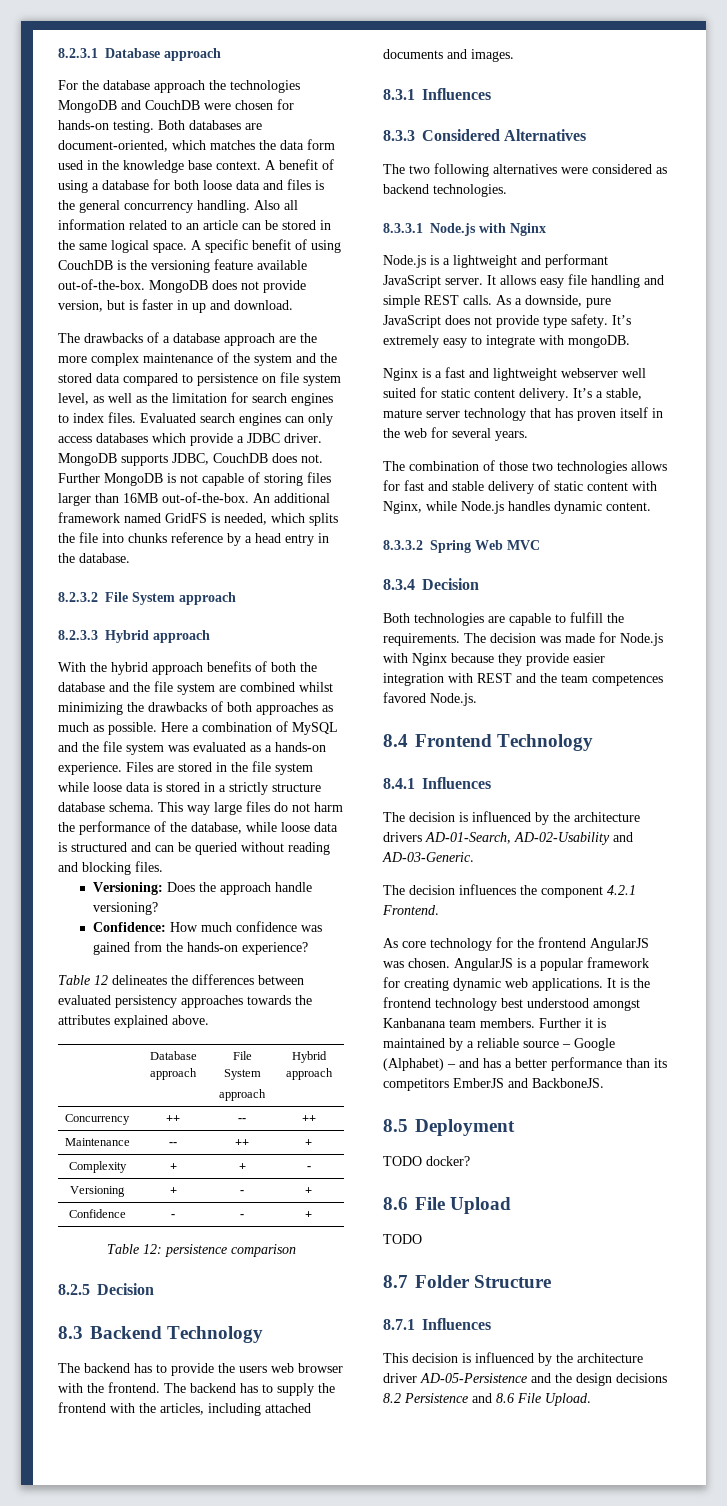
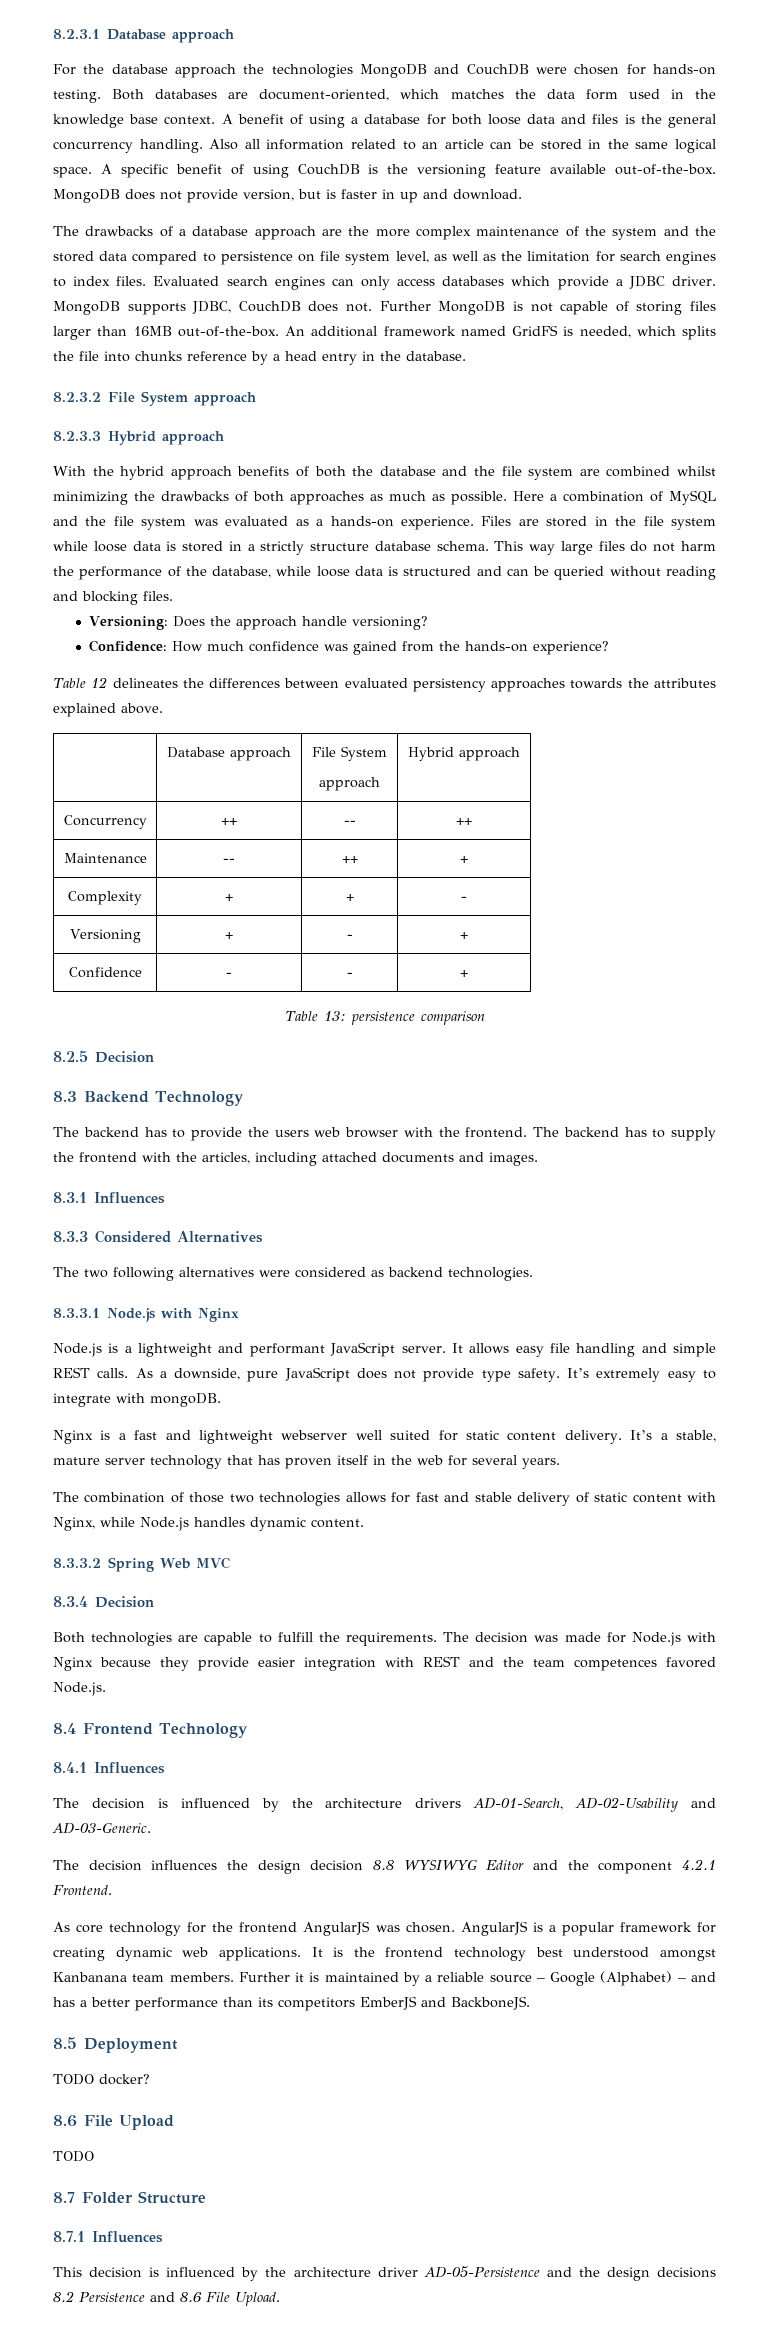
[142,1244,162,1254] 12: -> [323,1011,346,1021] 13:
(537, 890) none -> [257,1860,589,1874] design decision 8.8 WYSIWYG Editor and the

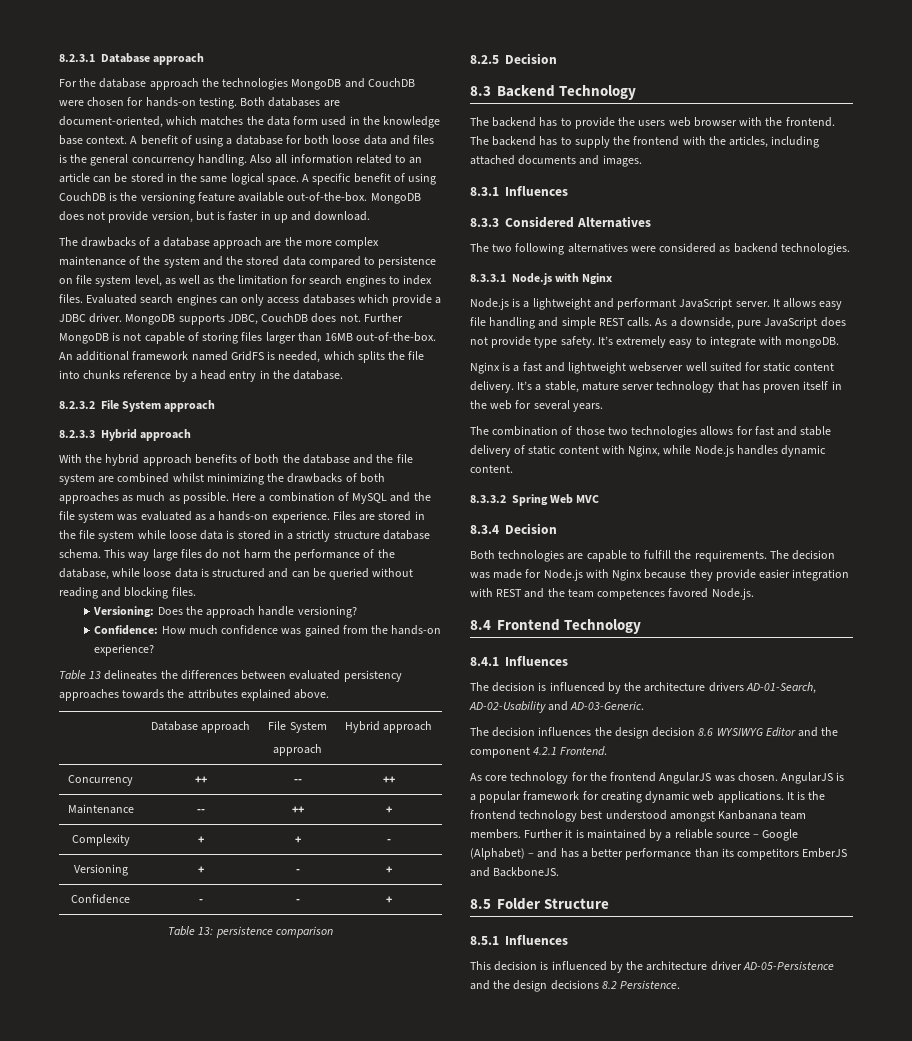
[91,677,108,688] 12 -> [89,671,102,679] 13
[373,1860,395,1870] 8.8 -> [698,728,714,736] 8.6
[84,2038,179,2053] [53,2074,150,2085] [53,2115,175,2130] [53,2151,94,2162] [53,2192,75,2203] Deployment // TODO docker? // 8.6 File Upload // TODO // 8.7 -> (491, 904) none
[53,2231,85,2242] 8.7.1 -> [470,936,499,945] 8.5.1
[79,2292,280,2306] Persistence and 8.6 File Upload. -> [620,980,681,989] Persistence.

